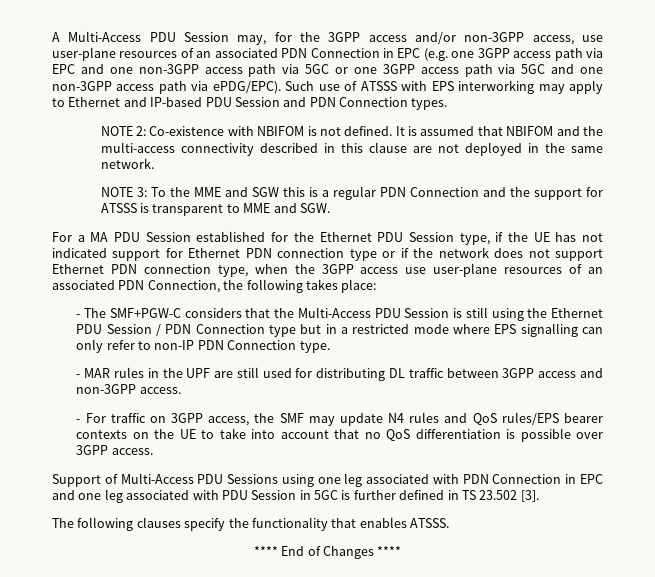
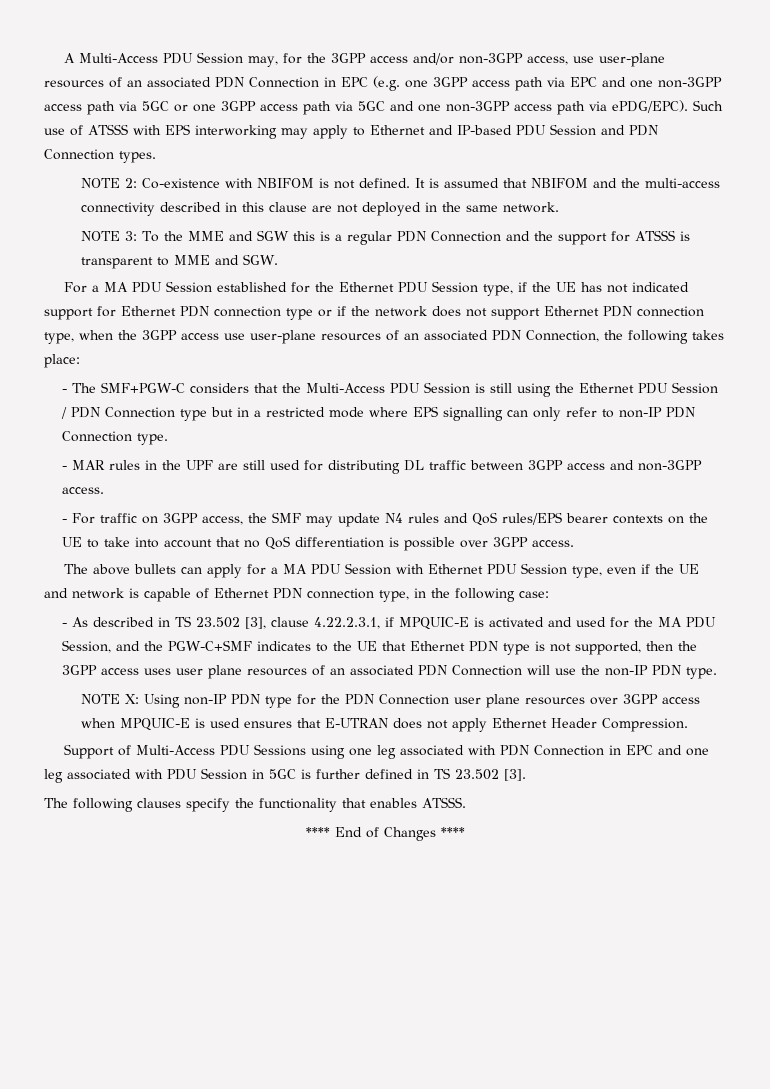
(153, 451) none -> [63,563,699,578] [44,588,549,602] [62,616,717,630] [62,640,698,655] [62,665,718,679] [80,694,700,708] [80,718,688,732] // The above bullets can apply for a MA PDU Session with Ethernet PDU Session type, even if the UE and network is capable of Ethernet PDN connection type, in the following case: // - As described in TS 23.502 [3], clause 4.22.2.3.1, if MPQUIC-E is activated and used for the MA PDU Session, and the PGW-C+SMF indicates to the UE that Ethernet PDN type is not supported, then the 3GPP access uses user plane resources of an associated PDN Connection will use the non-IP PDN type. // NOTE X: Using non-IP PDN type for the PDN Connection user plane resources over 3GPP access when MPQUIC-E is used ensures that E-UTRAN does not apply Ethernet Header Compression.

